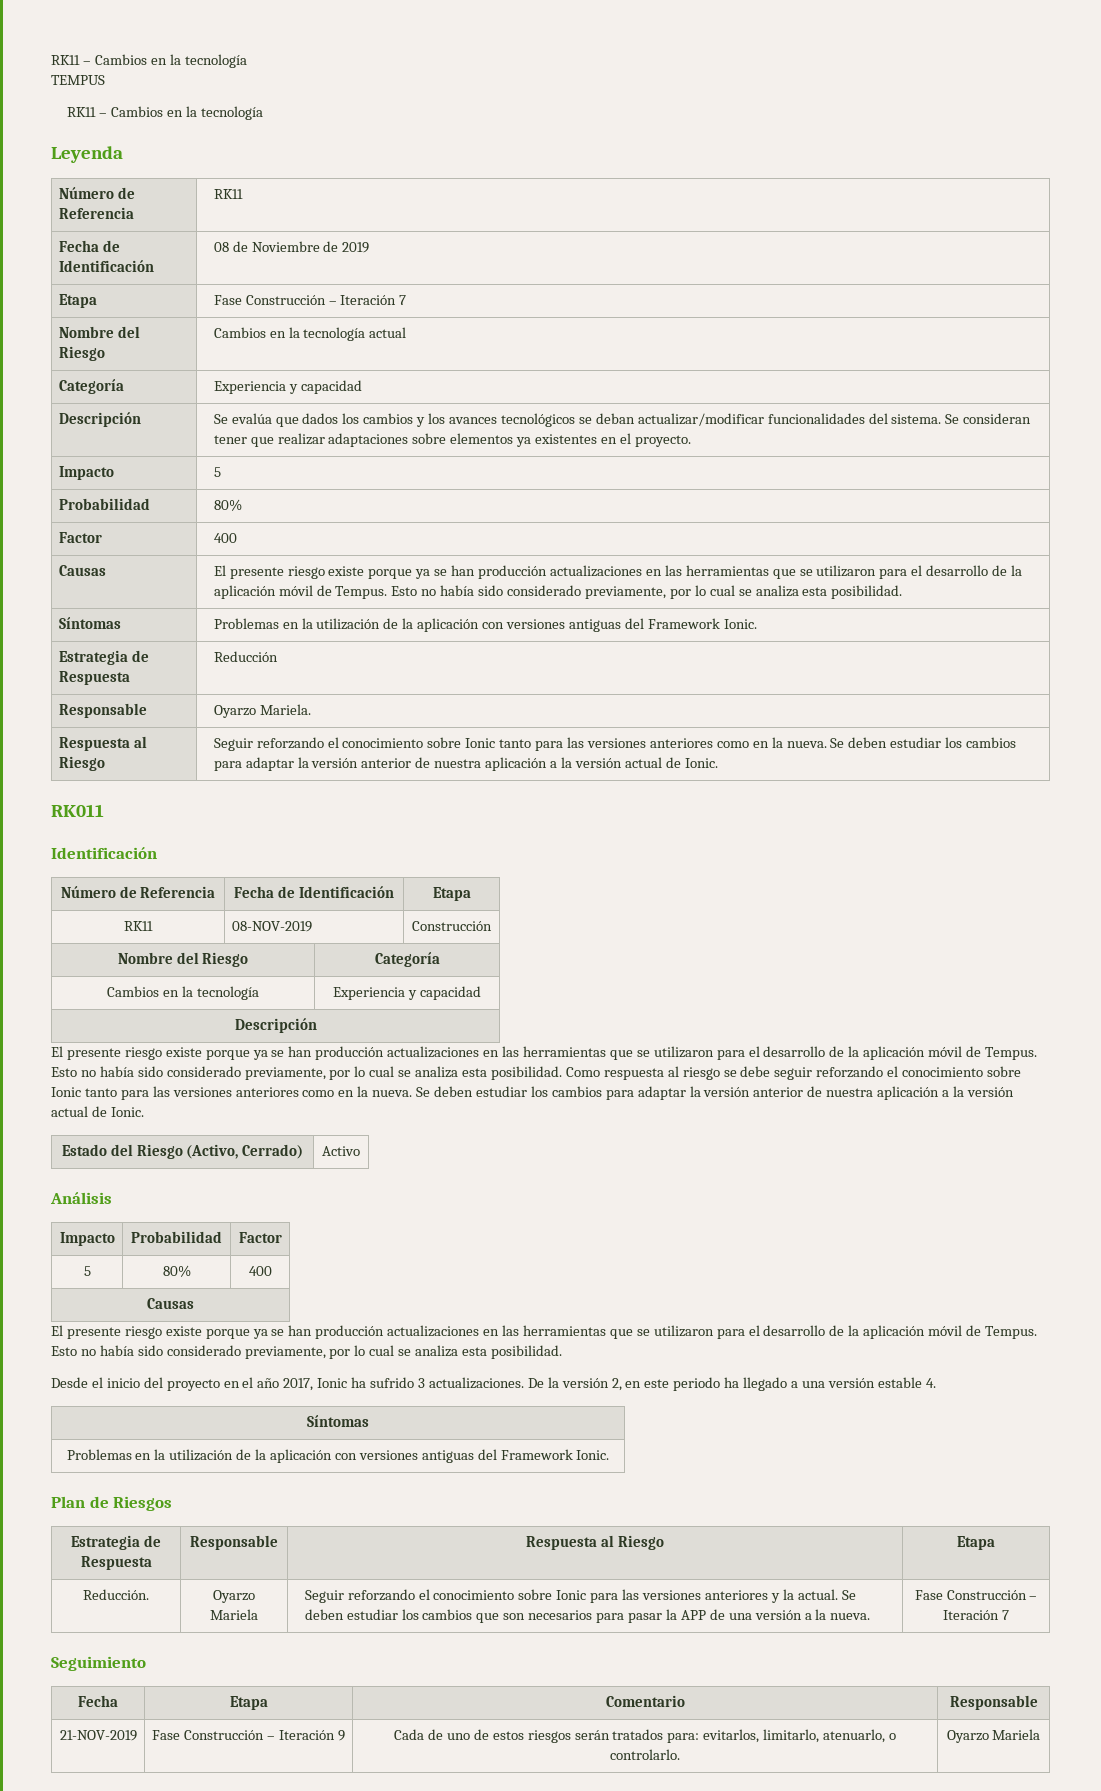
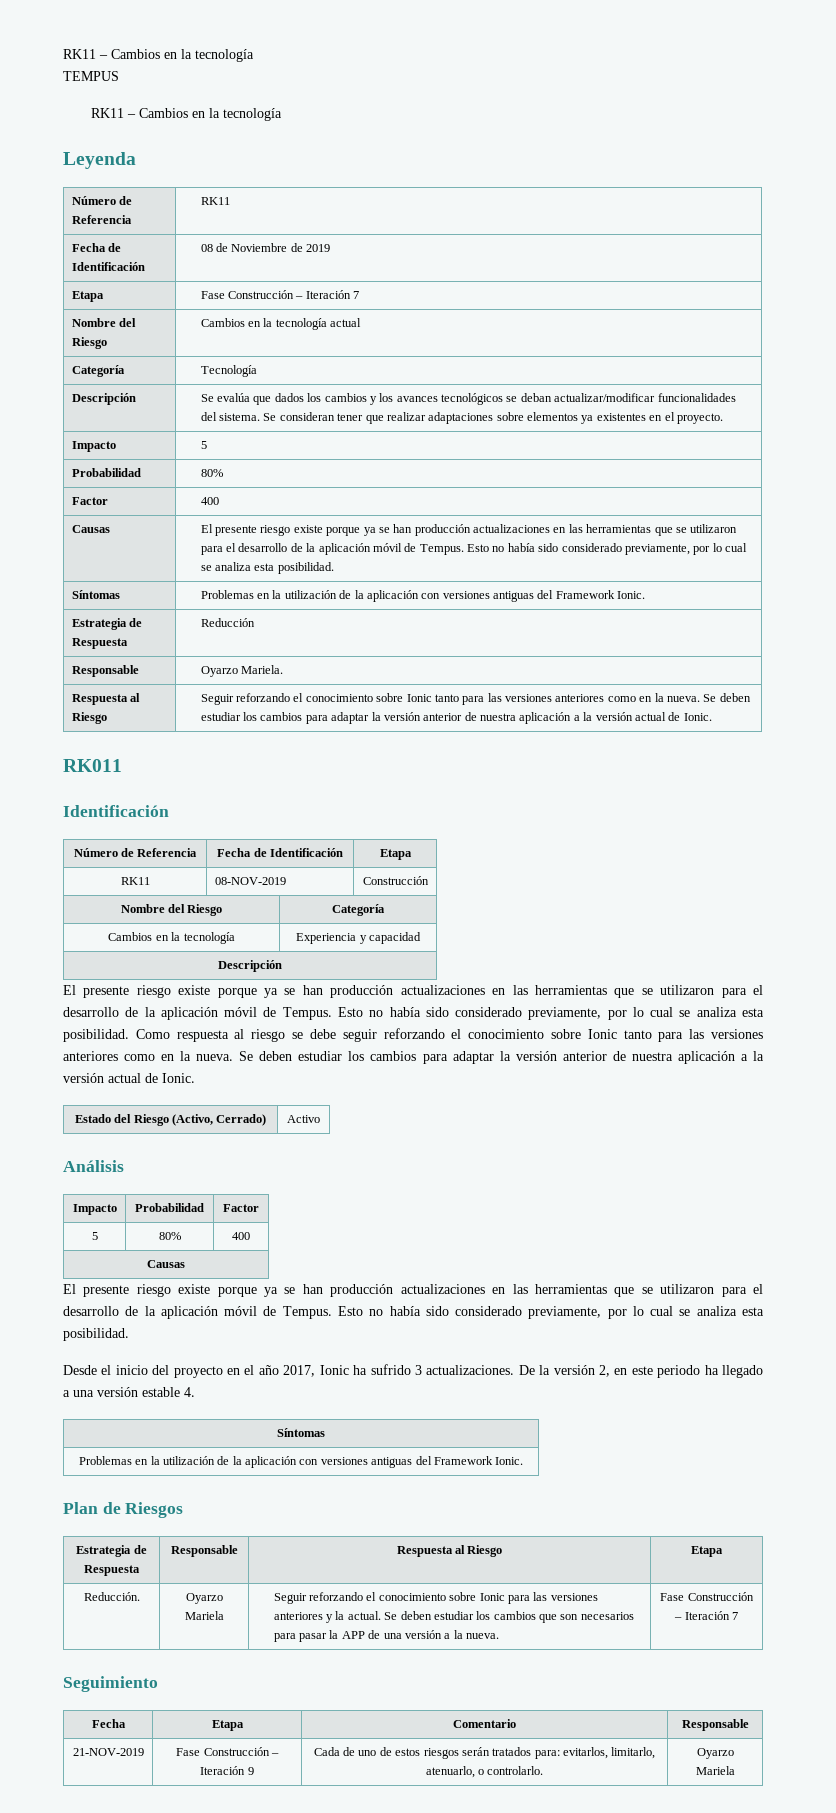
[213,380,362,394] Experiencia y capacidad -> [200,365,257,377] Tecnología

